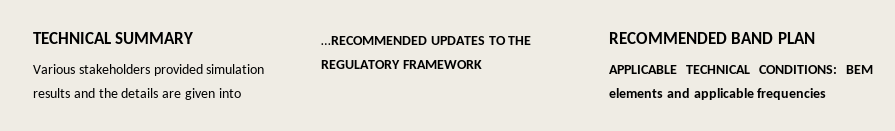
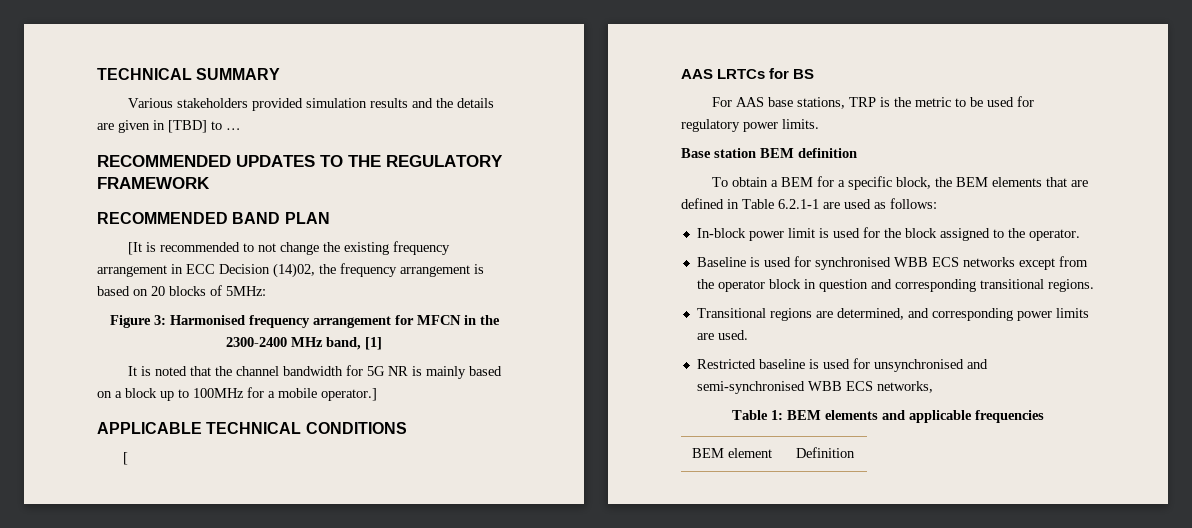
[218,88,241,98] [321,36,427,45] into …RECOMMENDED -> [153,120,241,133] [97,155,231,167] in [TBD] to … // RECOMMENDED
[609,65,837,74] APPLICABLE TECHNICAL CONDITIONS: -> [128,241,451,255] [97,263,484,278] [97,285,266,296] [109,315,500,328] [226,337,382,350] [128,365,503,379] [97,387,377,401] [97,422,407,434] [123,452,129,465] [681,68,815,79] [712,96,1035,109] [681,119,819,132] [681,148,857,158] [712,176,1089,190] [681,198,937,209] [696,227,1080,241] [696,256,1088,270] [696,279,1094,292] [696,308,1089,321] [696,330,748,340] [696,358,988,372] [696,381,933,394] [732,410,783,420] [It is recommended to not change the existing frequency arrangement in ECC Decision (14)02, the frequency arrangement is based on 20 blocks of 5MHz: // Figure 3: Harmonised frequency arrangement for MFCN in the 2300-2400 MHz band, [1] // It is noted that the channel bandwidth for 5G NR is mainly based on a block up to 100MHz for a mobile operator.] // APPLICABLE TECHNICAL CONDITIONS // [ // AAS LRTCs for BS // For AAS base stations, TRP is the metric to be used for regulatory power limits. // Base station BEM definition // To obtain a BEM for a specific block, the BEM elements that are defined in Table 6.2.1-1 are used as follows: // In-block power limit is used for the block assigned to the operator. // Baseline is used for synchronised WBB ECS networks except from the operator block in question and corresponding transitional regions. // Transitional regions are determined, and corresponding power limits are used. // Restricted baseline is used for unsynchronised and semi-synchronised WBB ECS networks, // Table 1:
(827, 94) none -> [692,448,773,458] [796,447,856,458] // BEM element | Definition

